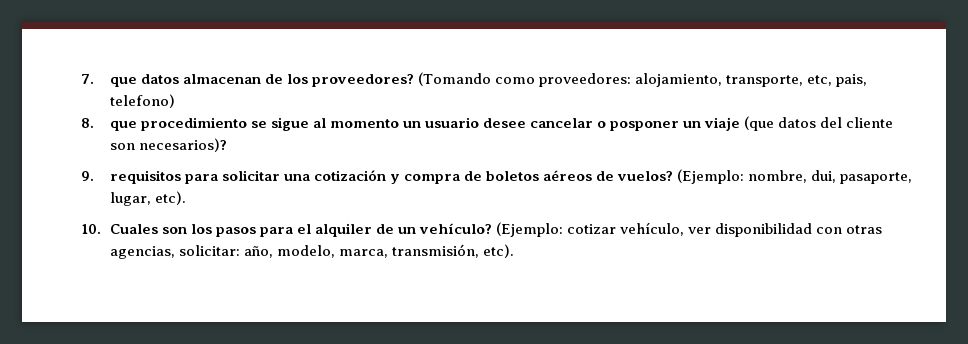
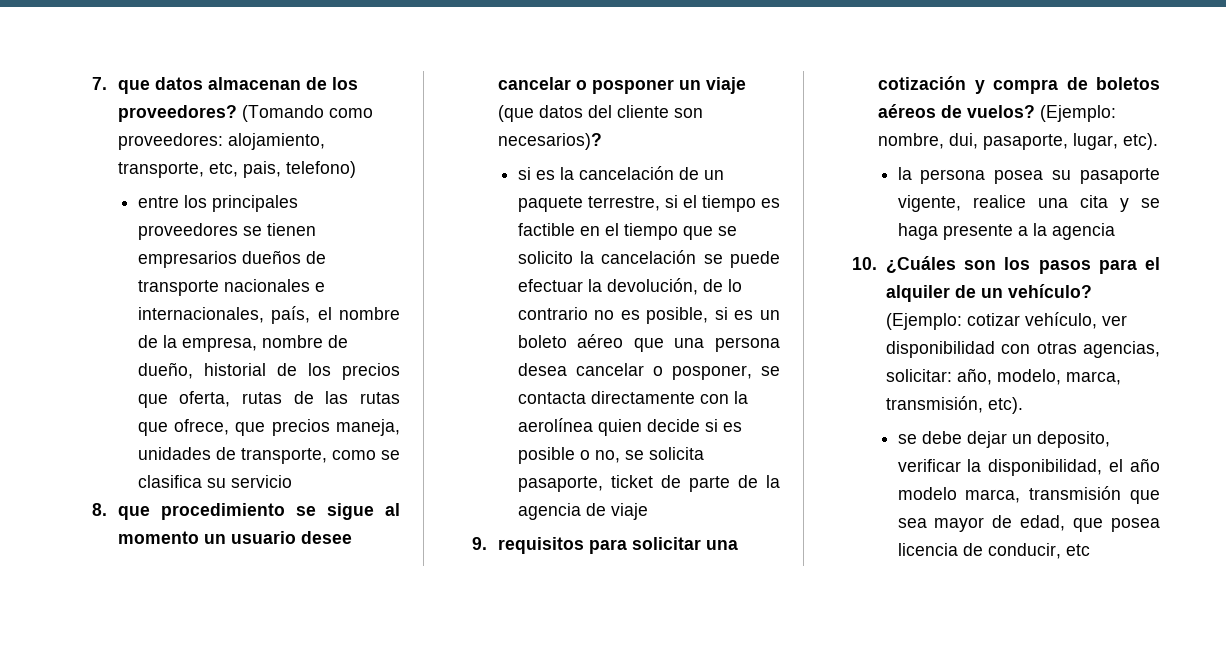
(175, 101) none -> [137,195,298,212] [137,223,316,240] [137,250,326,268] [137,279,325,296] [137,306,400,324] [137,335,348,352] [137,362,400,380] [137,391,400,408] [137,419,400,436] [137,447,400,464] [137,475,292,488] // entre los principales proveedores se tienen empresarios dueños de transporte nacionales e internacionales, país, el nombre de la empresa, nombre de dueño, historial de los precios que oferta, rutas de las rutas que ofrece, que precios maneja, unidades de transporte, como se clasifica su servicio
(227, 145) none -> [517,166,724,180] [517,195,780,212] [517,223,737,240] [517,250,780,268] [517,278,742,295] [517,307,780,324] [517,334,780,352] [517,363,780,380] [517,391,748,404] [517,418,742,436] [517,447,704,464] [517,475,780,492] [517,503,648,520] // si es la cancelación de un paquete terrestre, si el tiempo es factible en el tiempo que se solicito la cancelación se puede efectuar la devolución, de lo contrario no es posible, si es un boleto aéreo que una persona desea cancelar o posponer, se contacta directamente con la aerolínea quien decide si es posible o no, se solicita pasaporte, ticket de parte de la agencia de viaje
(186, 198) none -> [897,167,1160,184] [897,195,1160,212] [897,223,1115,240] // la persona posea su pasaporte vigente, realice una cita y se haga presente a la agencia
[109,224,158,234] Cuales -> [885,256,956,273] ¿Cuáles
(514, 251) none -> [897,431,1110,448] [897,458,1160,476] [897,486,1160,504] [897,515,1160,532] [897,543,1090,559] // se debe dejar un deposito, verificar la disponibilidad, el año modelo marca, transmisión que sea mayor de edad, que posea licencia de conducir, etc

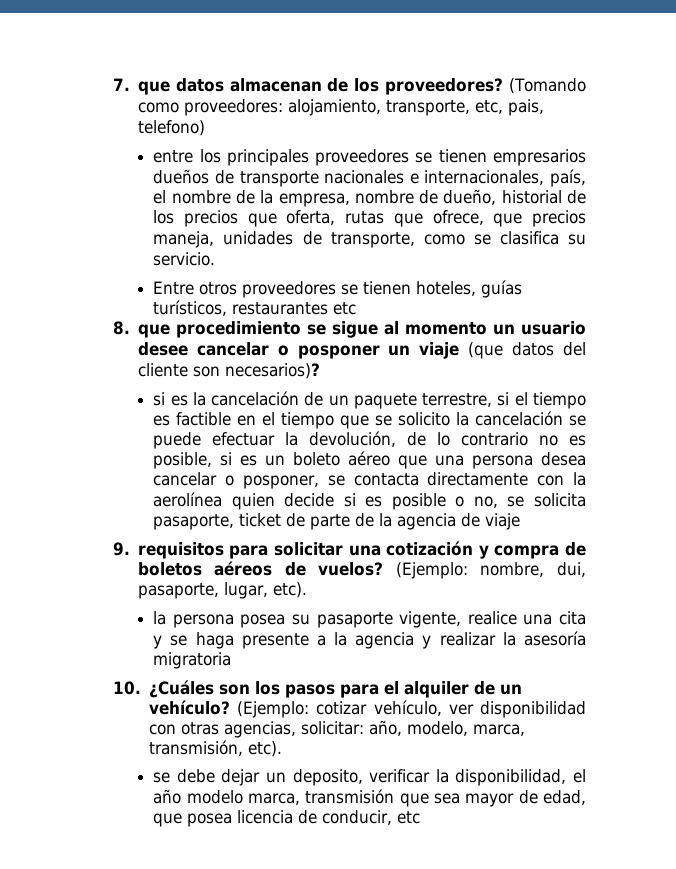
[293,391,400,404] de las rutas -> (385, 217) none
[230,475,292,488] servicio -> [153,252,216,266] [153,280,523,298] [153,300,357,316] servicio. // Entre otros proveedores se tienen hoteles, guías turísticos, restaurantes etc
(1115, 231) none -> [422,631,586,649] [153,652,232,669] y realizar la asesoría migratoria

